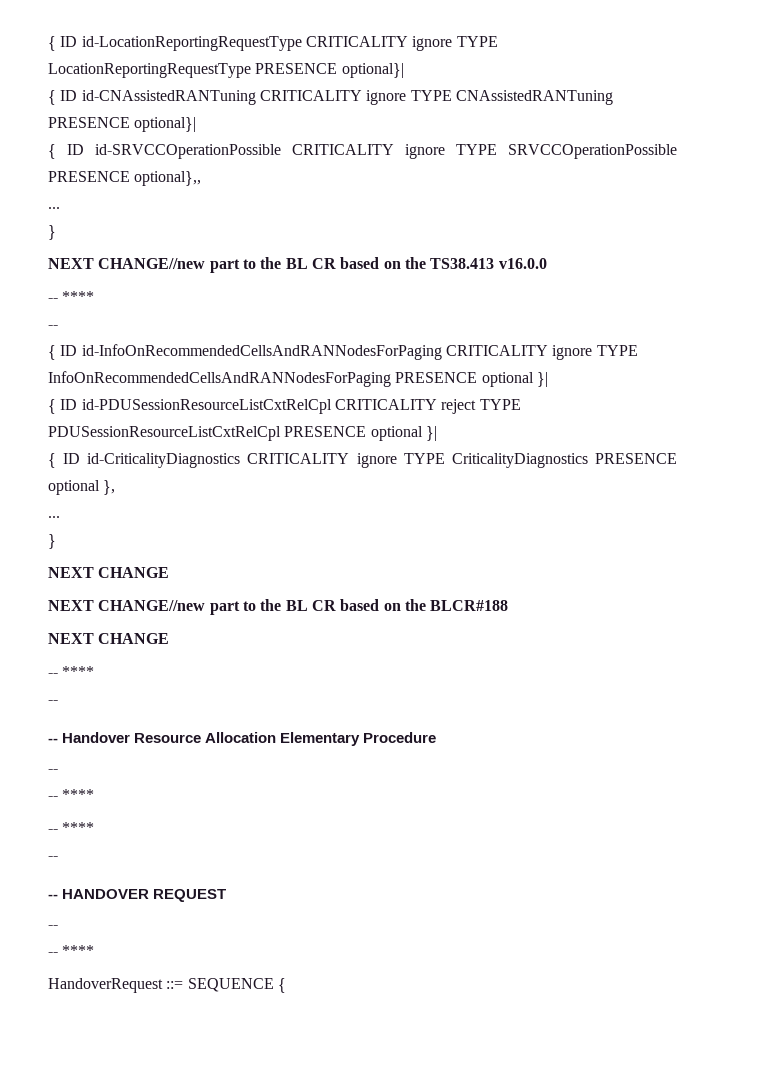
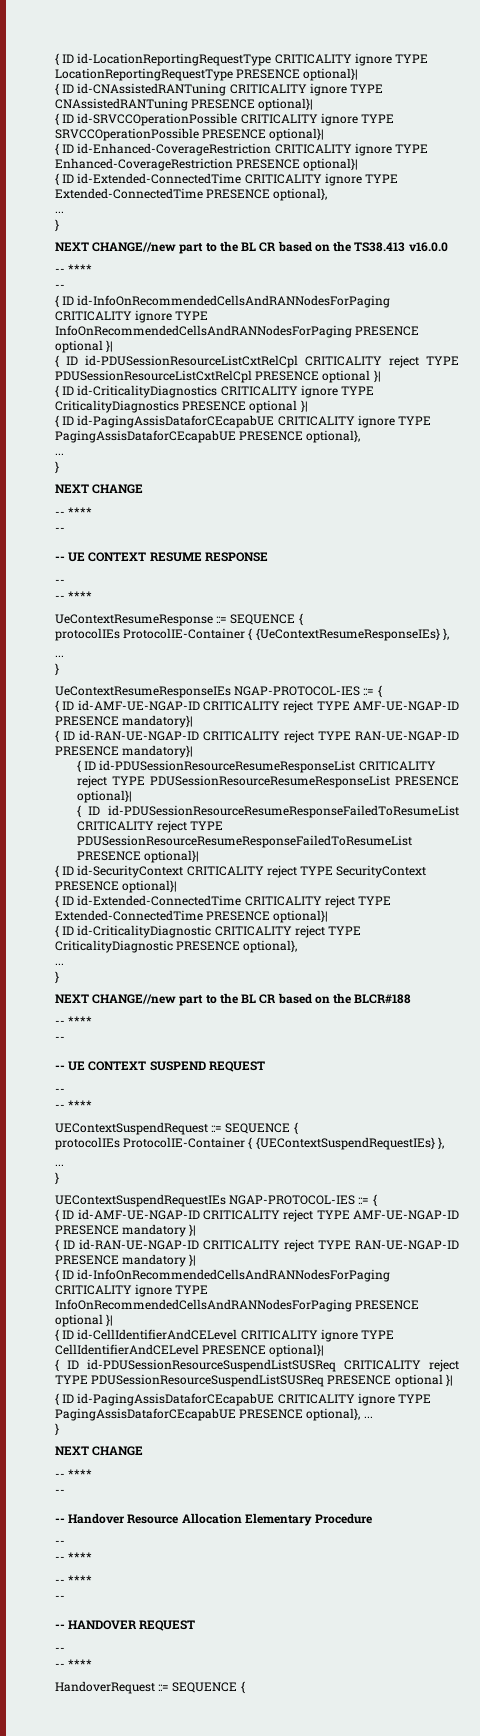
[134,171,202,186] optional},, -> [269,128,325,141] [55,143,429,156] [55,158,359,171] [55,173,399,186] [55,188,328,201] optional}| // { ID id-Enhanced-CoverageRestriction CRITICALITY ignore TYPE Enhanced-CoverageRestriction PRESENCE optional}| // { ID id-Extended-ConnectedTime CRITICALITY ignore TYPE Extended-ConnectedTime PRESENCE optional},
[103,480,116,495] [48,516,60,518] [48,534,56,549] [48,567,170,578] }, // ... // } // NEXT CHANGE -> [300,400,308,413] [55,415,432,428] [55,430,361,443] [55,453,64,455] [55,461,59,474] [55,484,144,494] [55,507,93,516] [55,527,65,532] [55,552,268,562] [55,579,65,584] [55,591,93,600] [55,613,303,626] [55,628,449,641] [55,655,64,657] [55,663,59,676] [55,685,382,698] [55,700,459,713] [55,715,194,728] [55,730,459,743] [55,745,194,758] [76,760,436,773] [76,775,459,788] [76,790,132,803] [76,805,459,818] [76,820,224,833] [76,835,412,848] [76,850,200,863] [55,865,427,878] [55,880,178,893] [55,895,392,908] [55,910,329,923] [55,925,362,938] [55,940,298,953] [55,963,64,965] [55,971,59,984] }| // { ID id-PagingAssisDataforCEcapabUE CRITICALITY ignore TYPE PagingAssisDataforCEcapabUE PRESENCE optional}, // ... // } // NEXT CHANGE // -- **** // -- // -- UE CONTEXT RESUME RESPONSE // -- // -- **** // UeContextResumeResponse ::= SEQUENCE { // protocolIEs ProtocolIE-Container { {UeContextResumeResponseIEs} }, // ... // } // UeContextResumeResponseIEs NGAP-PROTOCOL-IES ::= { // { ID id-AMF-UE-NGAP-ID CRITICALITY reject TYPE AMF-UE-NGAP-ID PRESENCE mandatory}| // { ID id-RAN-UE-NGAP-ID CRITICALITY reject TYPE RAN-UE-NGAP-ID PRESENCE mandatory}| // { ID id-PDUSessionResourceResumeResponseList CRITICALITY reject TYPE PDUSessionResourceResumeResponseList PRESENCE optional}| // { ID id-PDUSessionResourceResumeResponseFailedToResumeList CRITICALITY reject TYPE PDUSessionResourceResumeResponseFailedToResumeList PRESENCE optional}| // { ID id-SecurityContext CRITICALITY reject TYPE SecurityContext PRESENCE optional}| // { ID id-Extended-ConnectedTime CRITICALITY reject TYPE Extended-ConnectedTime PRESENCE optional}| // { ID id-CriticalityDiagnostic CRITICALITY reject TYPE CriticalityDiagnostic PRESENCE optional}, // ... // }
(509, 605) none -> [55,1016,93,1025] [55,1036,65,1041] [55,1061,265,1072] [55,1088,65,1093] [55,1100,93,1109] [55,1122,298,1135] [55,1137,444,1150] [55,1164,64,1166] [55,1172,59,1185] [55,1194,377,1207] [55,1209,459,1222] [55,1224,197,1237] [55,1239,459,1252] [55,1254,197,1267] [55,1269,391,1282] [55,1284,209,1297] [55,1299,420,1312] [55,1314,114,1327] [55,1329,395,1342] [55,1344,325,1357] [55,1359,459,1372] [55,1374,453,1387] [55,1393,432,1406] [55,1408,373,1421] [55,1423,59,1436] // -- **** // -- // -- UE CONTEXT SUSPEND REQUEST // -- // -- **** // UEContextSuspendRequest ::= SEQUENCE { // protocolIEs ProtocolIE-Container { {UEContextSuspendRequestIEs} }, // ... // } // UEContextSuspendRequestIEs NGAP-PROTOCOL-IES ::= { // { ID id-AMF-UE-NGAP-ID CRITICALITY reject TYPE AMF-UE-NGAP-ID PRESENCE mandatory }| // { ID id-RAN-UE-NGAP-ID CRITICALITY reject TYPE RAN-UE-NGAP-ID PRESENCE mandatory }| // { ID id-InfoOnRecommendedCellsAndRANNodesForPaging CRITICALITY ignore TYPE InfoOnRecommendedCellsAndRANNodesForPaging PRESENCE optional }| // { ID id-CellIdentifierAndCELevel CRITICALITY ignore TYPE CellIdentifierAndCELevel PRESENCE optional}| // { ID id-PDUSessionResourceSuspendListSUSReq CRITICALITY reject TYPE PDUSessionResourceSuspendListSUSReq PRESENCE optional }| // { ID id-PagingAssisDataforCEcapabUE CRITICALITY ignore TYPE PagingAssisDataforCEcapabUE PRESENCE optional}, ... // }

